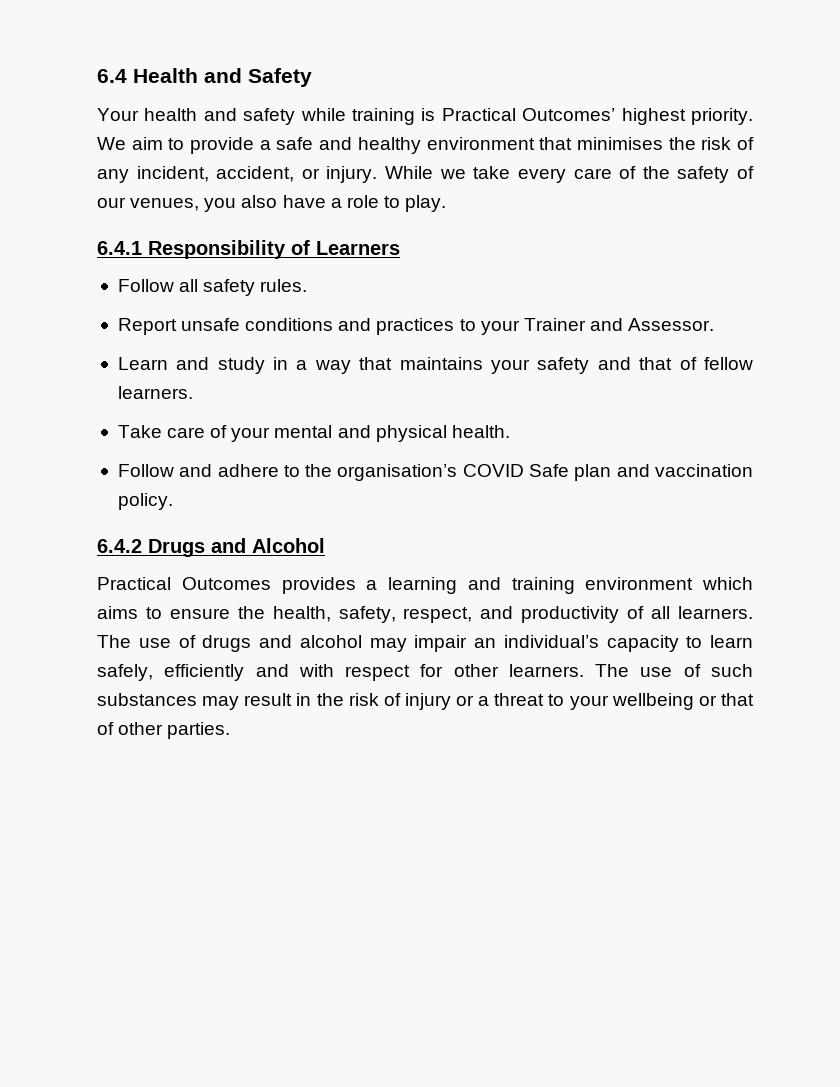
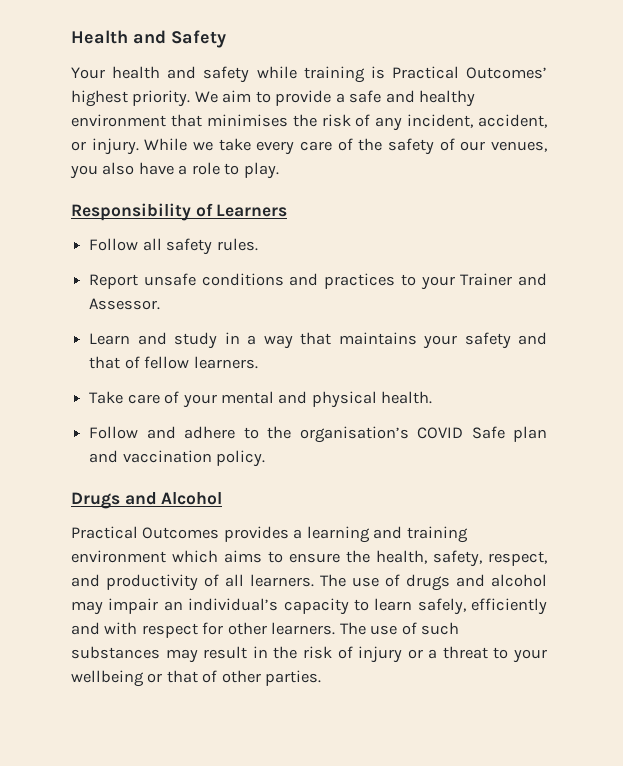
[97,69,127,83] 6.4 -> (71, 37) none
[97,241,142,255] 6.4.1 -> (279, 170) none
[97,539,142,553] 6.4.2 -> (266, 458) none

